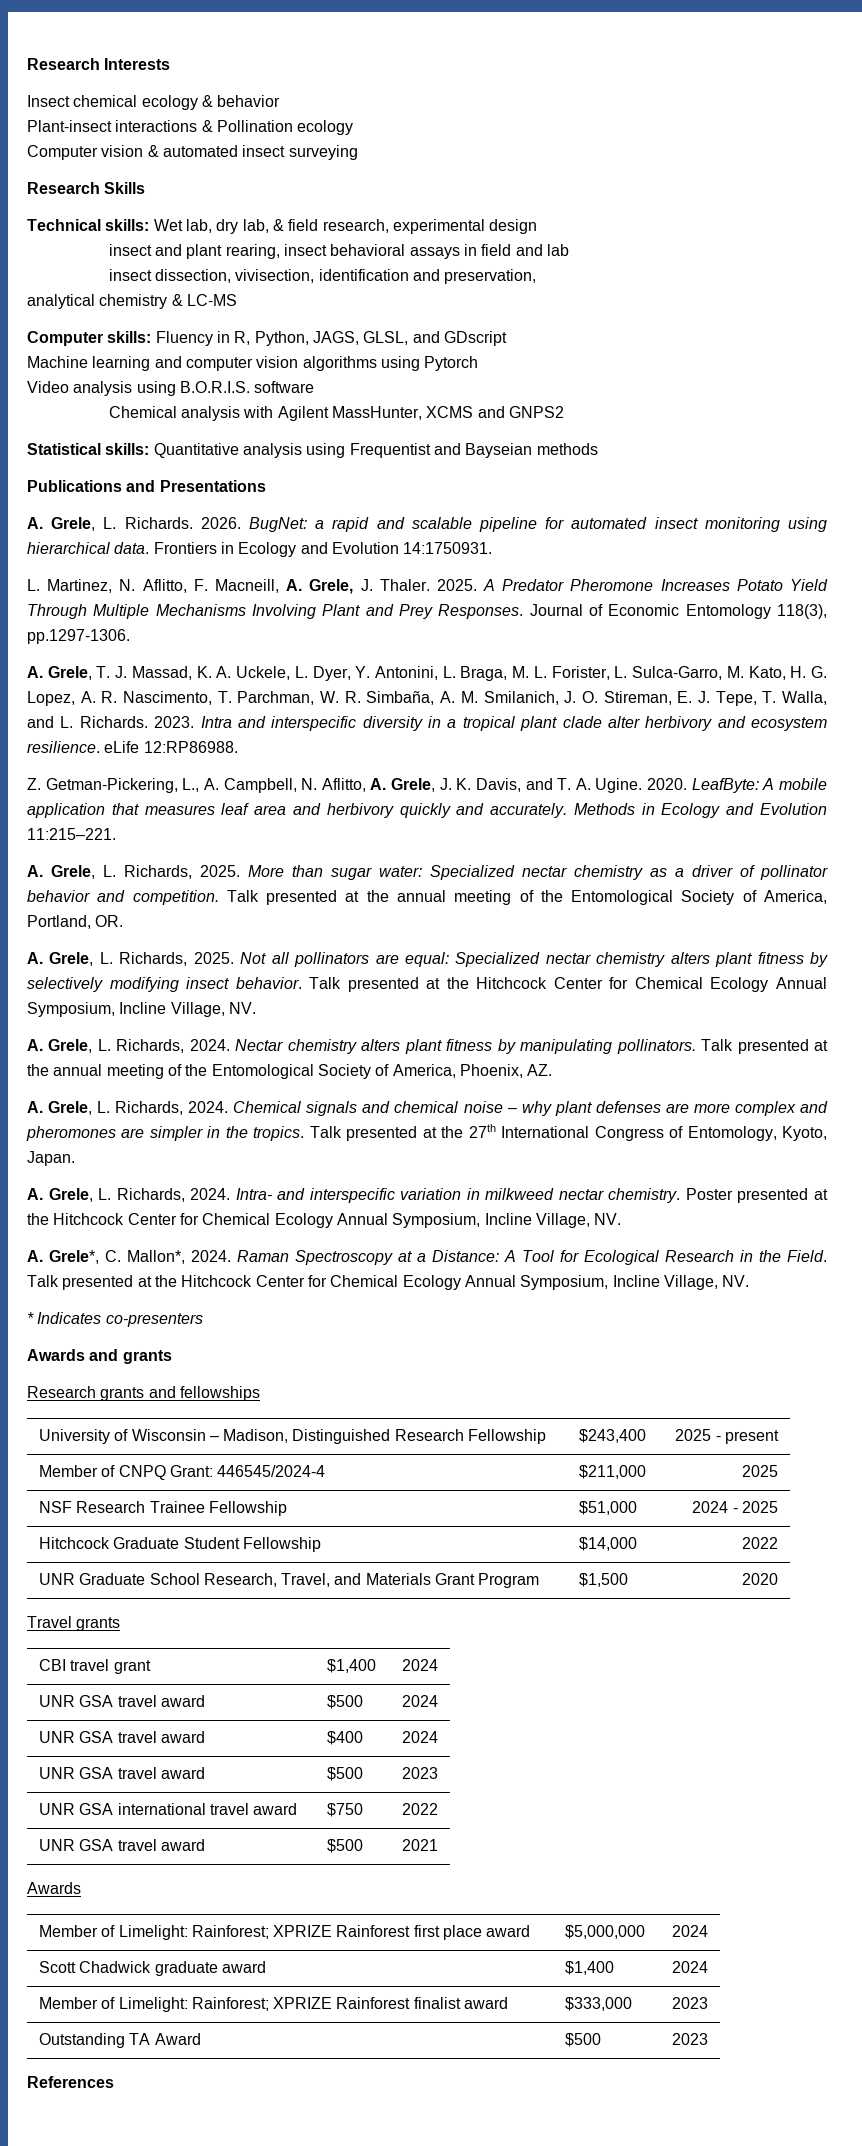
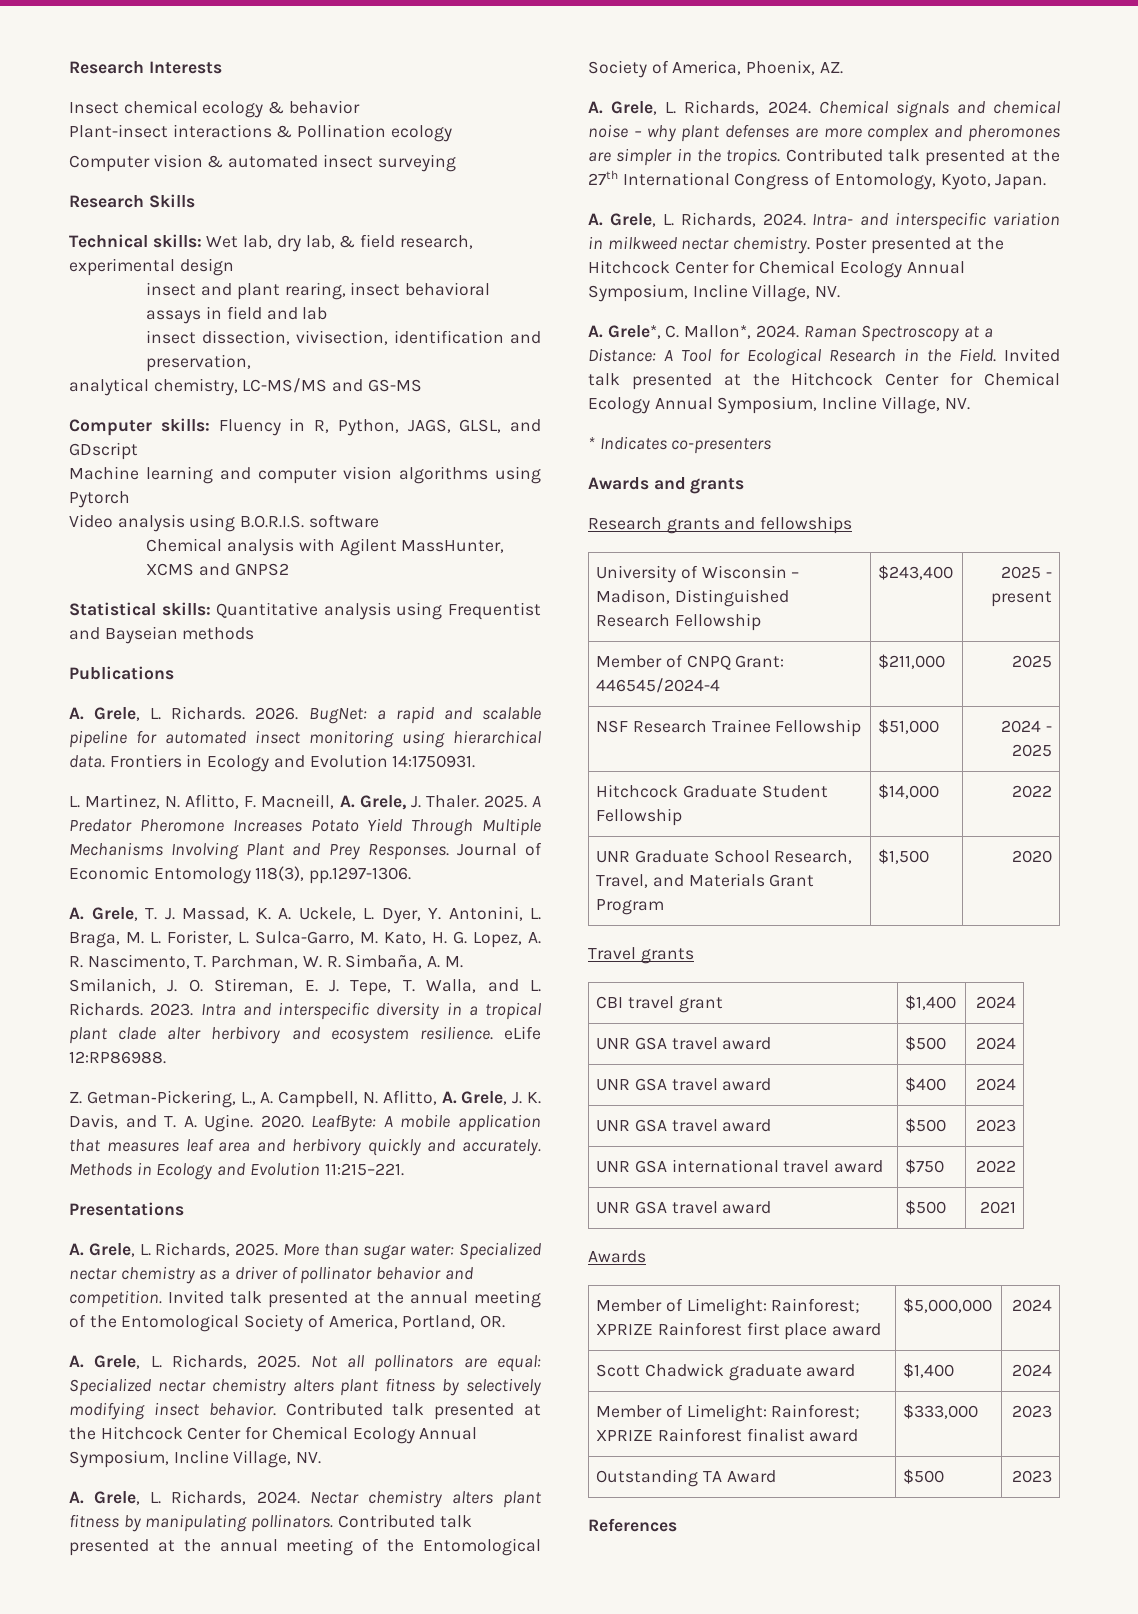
[99,294,237,309] chemistry & LC-MS -> [153,378,422,396] chemistry, LC-MS/MS and GS-MS
[126,480,266,492] and Presentations -> (174, 673) none
(116, 834) none -> [69,1202,184,1216] // Presentations
[226,890,259,902] Talk -> [168,1290,262,1304] Invited talk
[309,977,342,989] Talk -> [285,1402,425,1416] Contributed talk
[701,1039,734,1051] Talk -> [337,1514,472,1528] Contributed talk
[309,1126,342,1138] Talk -> [785,148,920,162] Contributed talk
[27,1275,59,1287] Talk -> [1004,348,1060,362] [588,373,620,386] Invited talk

